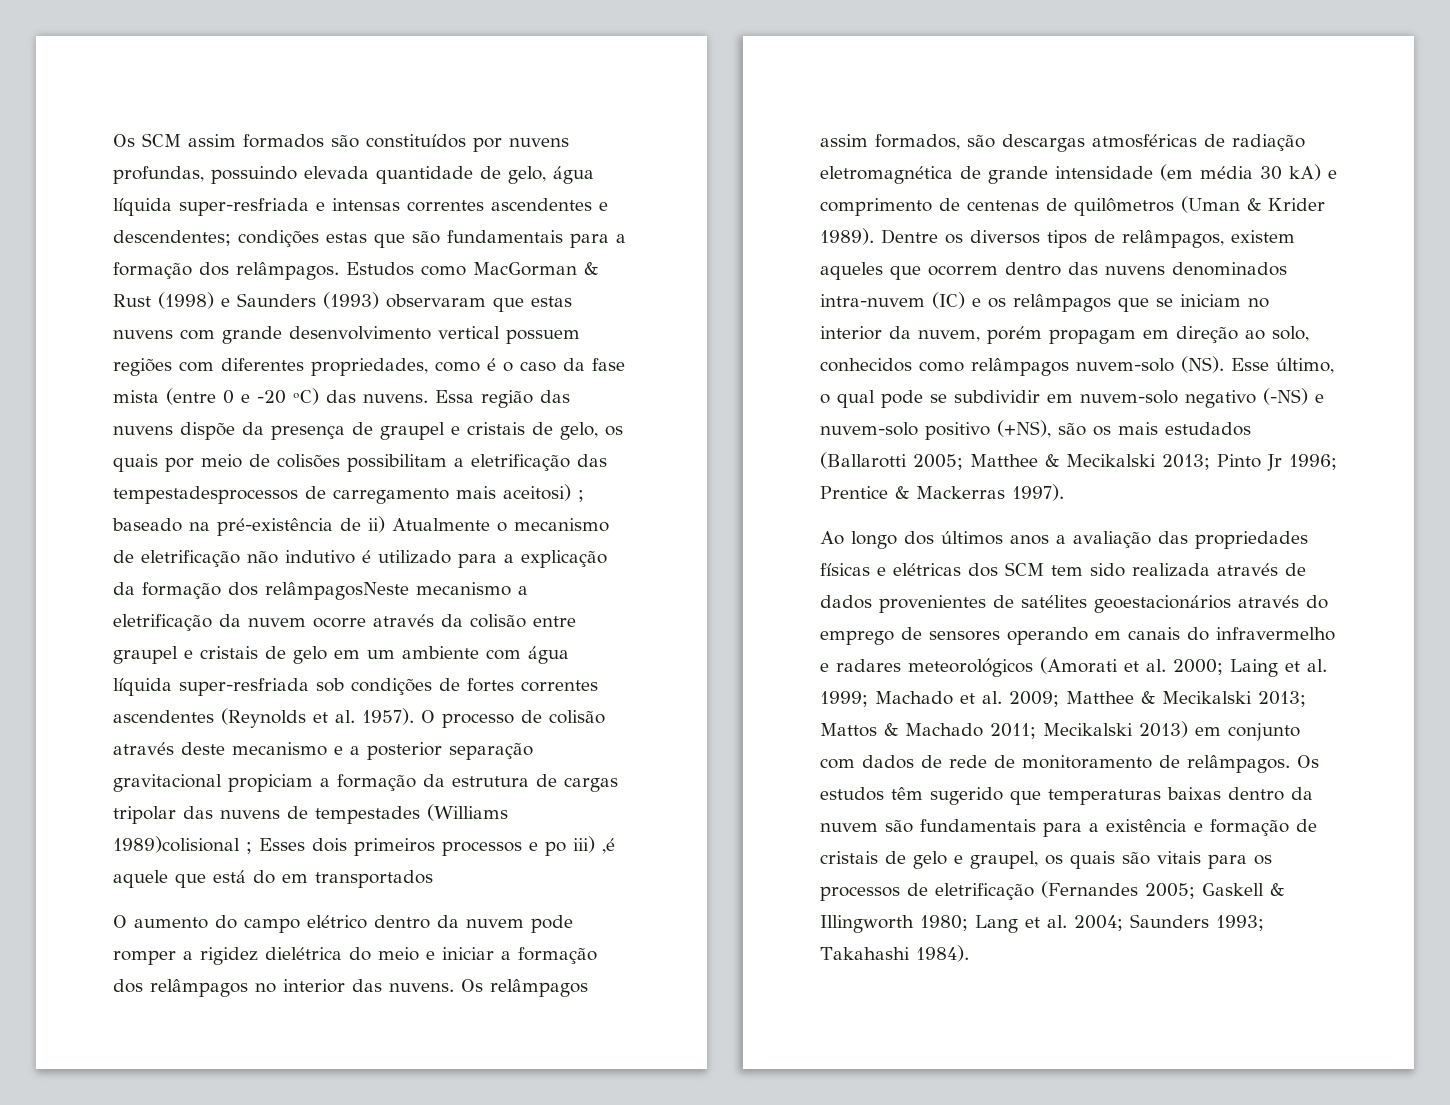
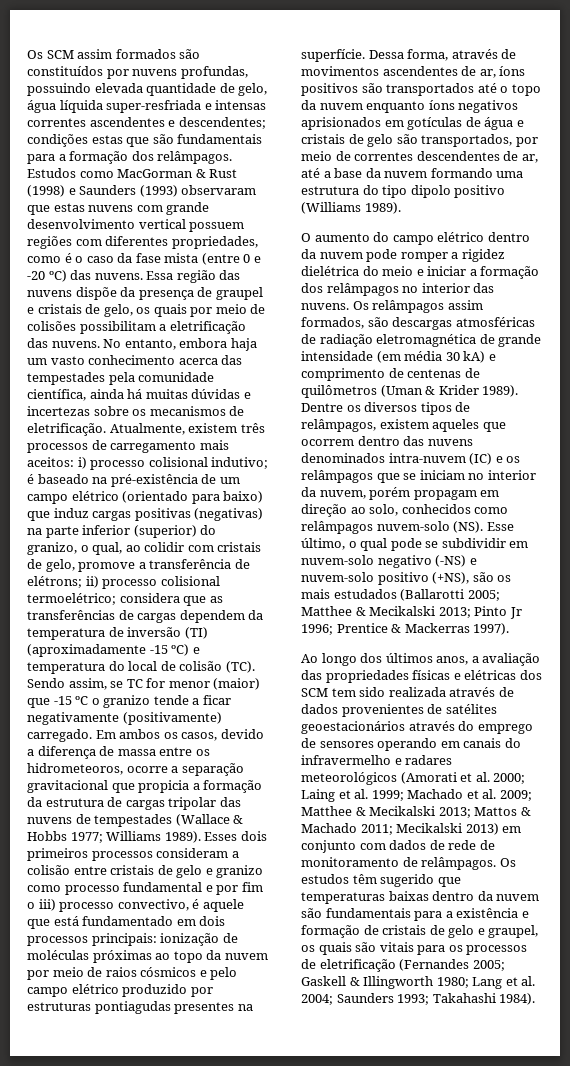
[113,484,584,504] [112,516,609,536] [113,550,607,568] [113,582,528,600] [113,614,576,631] [113,646,569,664] [113,678,598,696] [113,708,605,728] [113,742,533,760] [113,774,313,792] tempestadesprocessos de carregamento mais aceitosi) ; baseado na pré-existência de ii) Atualmente o mecanismo de eletrificação não indutivo é utilizado para a explicação da formação dos relâmpagosNeste mecanismo a eletrificação da nuvem ocorre através da colisão entre graupel e cristais de gelo em um ambiente com água líquida super-resfriada sob condições de fortes correntes ascendentes (Reynolds et al. 1957). O processo de colisão através deste mecanismo e a posterior separação gravitacional propiciam -> [51,338,257,351] [27,355,243,365] [27,372,215,385] [27,389,251,401] [27,406,245,416] [27,423,265,436] [27,440,229,453] [27,457,269,470] [27,474,240,487] [27,491,264,504] [27,508,264,521] [27,525,217,538] [27,542,262,555] [27,559,250,572] [27,576,220,589] [27,593,223,606] [27,610,264,623] [27,627,208,640] [27,644,200,657] [27,661,255,674] [27,678,261,690] [27,695,231,708] [27,712,222,725] [27,729,264,742] [27,746,210,759] [27,763,244,776] [27,780,190,793] nuvens. No entanto, embora haja um vasto conhecimento acerca das tempestades pela comunidade científica, ainda há muitas dúvidas e incertezas sobre os mecanismos de eletrificação. Atualmente, existem três processos de carregamento mais aceitos: i) processo colisional indutivo; é baseado na pré-existência de um campo elétrico (orientado para baixo) que induz cargas positivas (negativas) na parte inferior (superior) do granizo, o qual, ao colidir com cristais de gelo, promove a transferência de elétrons; ii) processo colisional termoelétrico; considera que as transferências de cargas dependem da temperatura de inversão (TI) (aproximadamente -15 ºC) e temperatura do local de colisão (TC). Sendo assim, se TC for menor (maior) que -15 ºC o granizo tende a ficar negativamente (positivamente) carregado. Em ambos os casos, devido a diferença de massa entre os hidrometeoros, ocorre a separação gravitacional que propicia
[427,804,508,821] [113,836,615,856] [113,870,433,888] (Williams 1989)colisional ; Esses dois primeiros processos e po iii) ,é aquele que está do em transportados -> [175,814,244,826] [27,831,267,843] [27,848,239,861] [27,865,264,878] [27,882,263,895] [27,899,244,912] [27,916,226,929] [27,933,238,946] [27,950,268,963] [27,967,238,980] [27,984,213,997] [27,1001,253,1014] [301,49,517,62] [301,66,526,78] [301,83,541,96] [301,100,519,113] [301,117,524,130] [301,134,538,147] [301,151,538,163] [301,168,524,178] [301,185,506,198] [301,202,401,214] (Wallace & Hobbs 1977; Williams 1989). Esses dois primeiros processos consideram a colisão entre cristais de gelo e granizo como processo fundamental e por fim o iii) processo convectivo, é aquele que está fundamentado em dois processos principais: ionização de moléculas próximas ao topo da nuvem por meio de raios cósmicos e pelo campo elétrico produzido por estruturas pontiagudas presentes na superfície. Dessa forma, através de movimentos ascendentes de ar, íons positivos são transportados até o topo da nuvem enquanto íons negativos aprisionados em gotículas de água e cristais de gelo são transportados, por meio de correntes descendentes de ar, até a base da nuvem formando uma estrutura do tipo dipolo positivo (Williams 1989).
[1010,535,1049,545] anos -> [436,656,469,665] anos,

